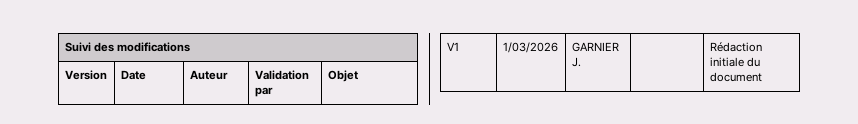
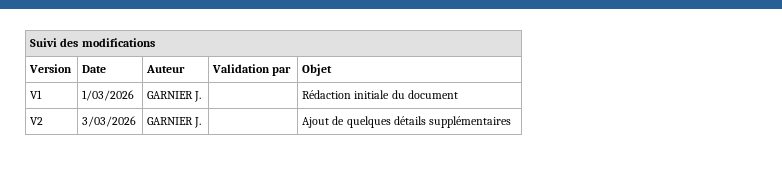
(762, 77) none -> [30,117,44,125] [82,116,137,127] [147,117,202,128] [302,116,512,128] // V2 | 3/03/2026 | GARNIER J. | | Ajout de quelques détails supplémentaires

